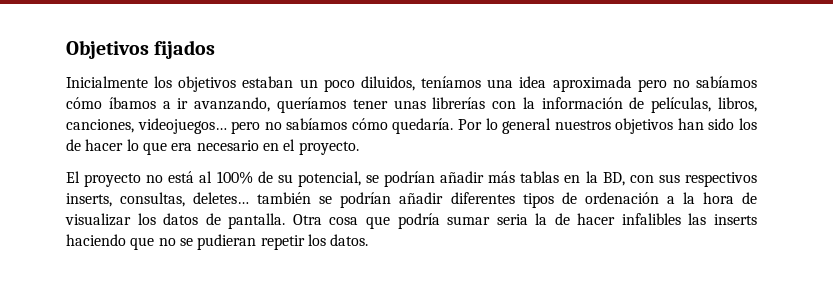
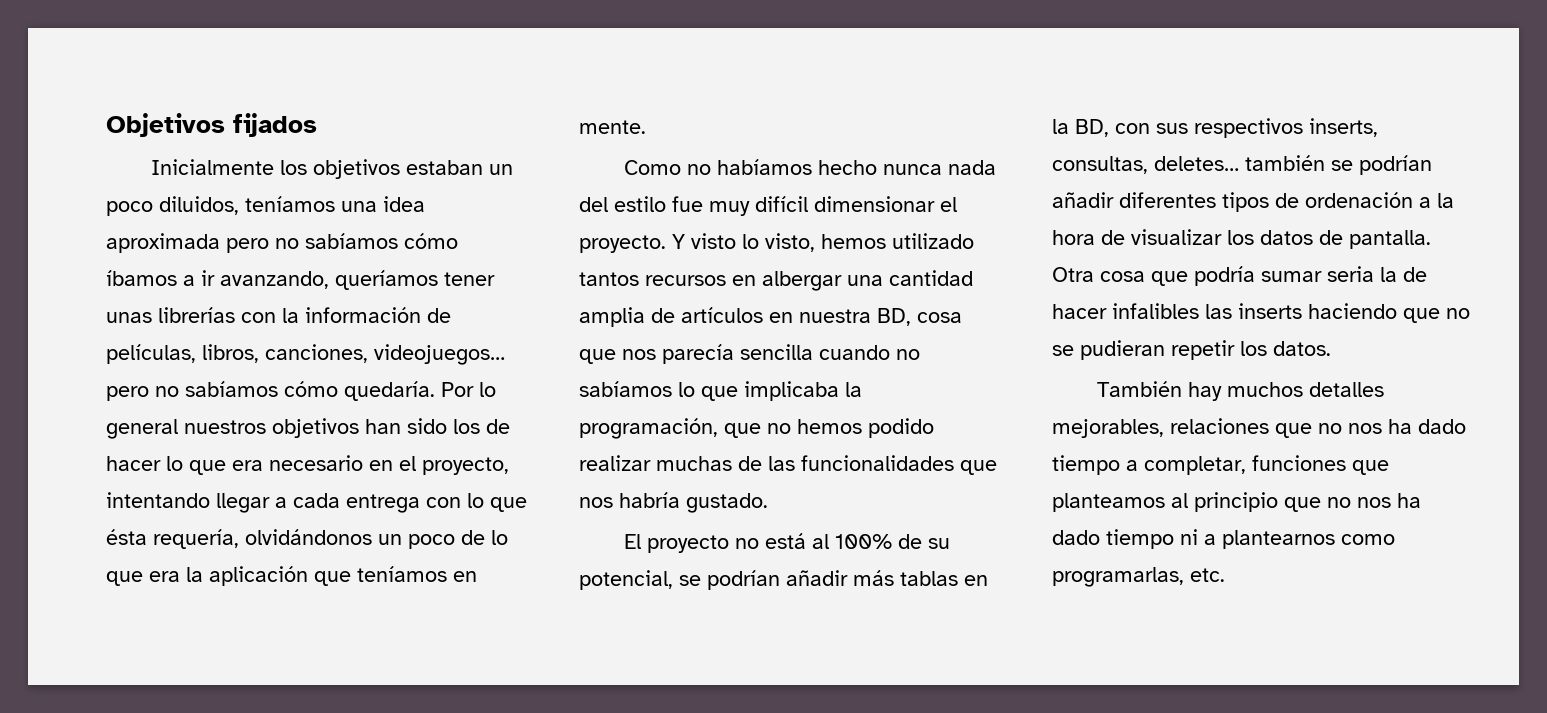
[298,141,359,155] proyecto. -> [422,457,509,475] [106,492,527,513] [106,529,508,549] [106,566,477,586] [579,120,646,134] [624,159,997,175] [579,196,957,216] [579,233,974,253] [579,270,973,291] [579,307,962,327] [579,344,920,364] [579,381,862,401] [579,418,934,439] [579,455,997,475] [579,492,768,513] proyecto, intentando llegar a cada entrega con lo que ésta requería, olvidándonos un poco de lo que era la aplicación que teníamos en mente. // Como no habíamos hecho nunca nada del estilo fue muy difícil dimensionar el proyecto. Y visto lo visto, hemos utilizado tantos recursos en albergar una cantidad amplia de artículos en nuestra BD, cosa que nos parecía sencilla cuando no sabíamos lo que implicaba la programación, que no hemos podido realizar muchas de las funcionalidades que nos habría gustado.
(369, 240) none -> [1097,381,1385,401] [1052,418,1466,438] [1052,455,1389,475] [1052,492,1421,512] [1052,529,1395,549] [1052,567,1225,587] // También hay muchos detalles mejorables, relaciones que no nos ha dado tiempo a completar, funciones que planteamos al principio que no nos ha dado tiempo ni a plantearnos como programarlas, etc.

